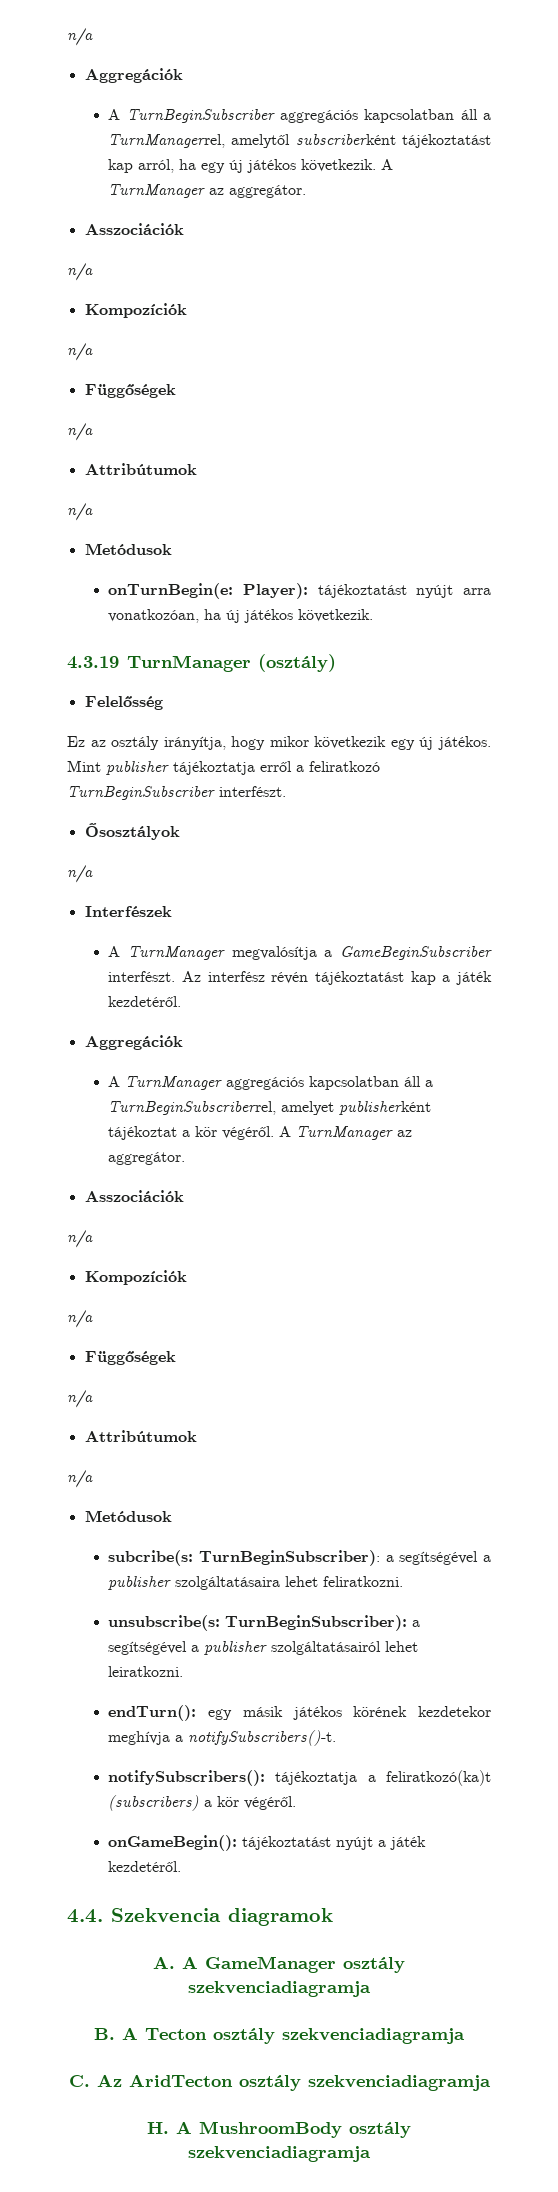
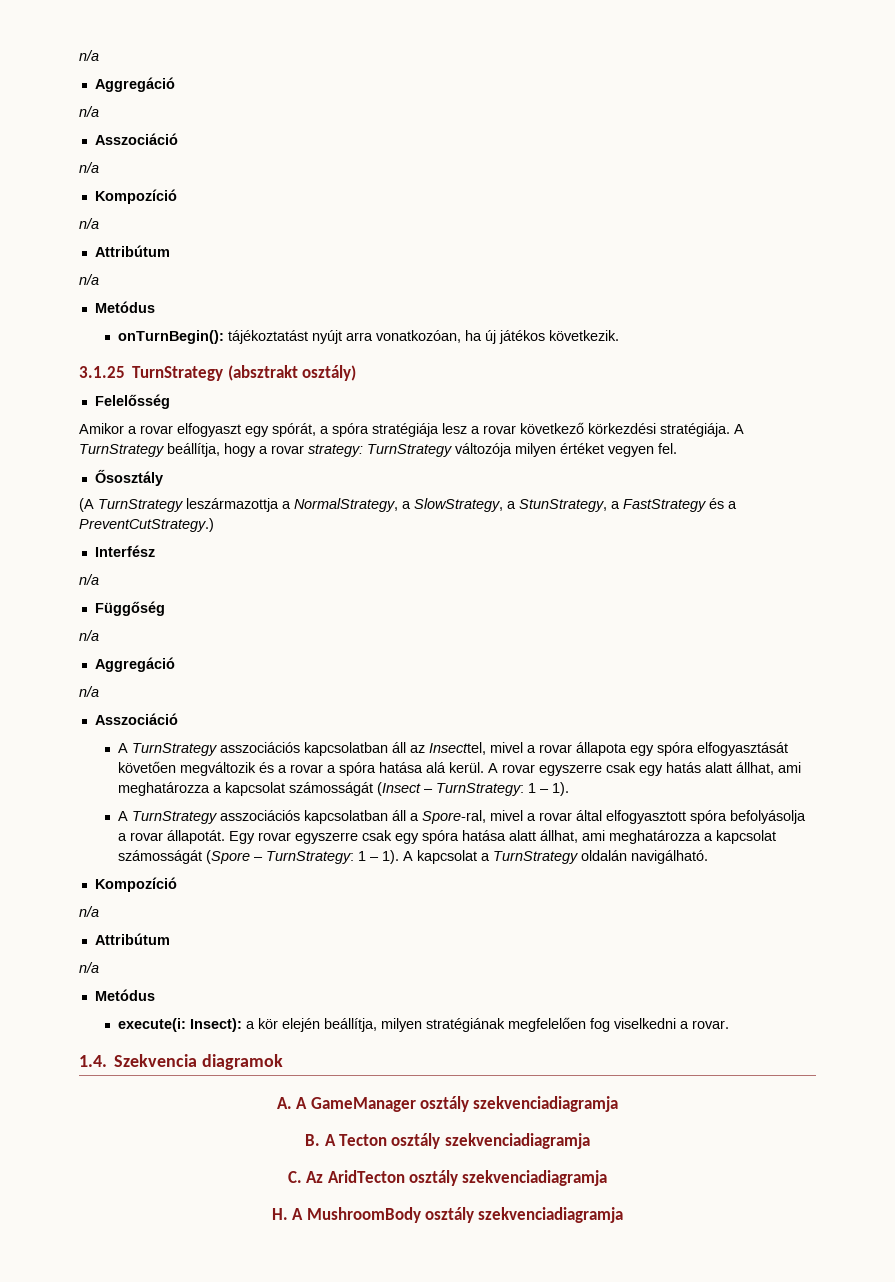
[67,28,93,46] [84,68,183,83] [108,109,491,123] [108,134,491,148] [108,159,394,173] [108,184,307,198] [84,223,184,235] [67,263,93,281] [84,303,187,318] [67,343,93,361] [84,384,176,398] [67,423,93,441] [84,463,197,475] [67,503,93,521] [84,543,172,555] [108,583,308,599] n/a // Aggregációk // A TurnBeginSubscriber aggregációs kapcsolatban áll a TurnManagerrel, amelytől subscriberként tájékoztatást kap arról, ha egy új játékos következik. A TurnManager az aggregátor. // Asszociációk // n/a // Kompozíciók // n/a // Függőségek // n/a // Attribútumok // n/a // Metódusok // onTurnBegin(e: Player): -> [79,50,99,61] [94,77,175,92] [79,106,99,117] [94,133,178,145] [79,162,99,173] [94,189,177,204] [79,218,99,229] [94,245,170,257] [79,274,99,285] [94,301,155,313] [117,330,224,344] n/a // Aggregáció // n/a // Asszociáció // n/a // Kompozíció // n/a // Attribútum // n/a // Metódus // onTurnBegin():
[67,654,336,672] [84,696,163,710] [67,736,491,750] [67,760,380,775] [67,786,286,800] [84,823,180,840] [67,865,93,883] [84,906,172,917] [108,946,492,960] [108,971,493,985] [108,996,182,1007] [84,1035,183,1050] [108,1076,434,1090] [108,1101,432,1115] [108,1126,413,1140] [108,1152,186,1165] [84,1190,184,1202] [67,1230,93,1248] [84,1270,187,1285] [67,1310,93,1328] [84,1351,176,1365] [67,1390,93,1408] [84,1430,197,1442] [67,1470,93,1488] [84,1510,172,1522] [108,1550,491,1566] [108,1576,404,1590] [108,1615,421,1631] [108,1641,419,1655] [108,1666,184,1677] [108,1705,492,1721] [108,1730,337,1746] [108,1770,492,1786] [108,1795,297,1811] [108,1835,427,1851] [108,1861,182,1872] [67,1909,103,1923] 4.3.19 TurnManager (osztály) // Felelősség // Ez az osztály irányítja, hogy mikor következik egy új játékos. Mint publisher tájékoztatja erről a feliratkozó TurnBeginSubscriber interfészt. // Ősosztályok // n/a // Interfészek // A TurnManager megvalósítja a GameBeginSubscriber interfészt. Az interfész révén tájékoztatást kap a játék kezdetéről. // Aggregációk // A TurnManager aggregációs kapcsolatban áll a TurnBeginSubscriberrel, amelyet publisherként tájékoztat a kör végéről. A TurnManager az aggregátor. // Asszociációk // n/a // Kompozíciók // n/a // Függőségek // n/a // Attribútumok // n/a // Metódusok // subcribe(s: TurnBeginSubscriber): a segítségével a publisher szolgáltatásaira lehet feliratkozni. // unsubscribe(s: TurnBeginSubscriber): a segítségével a publisher szolgáltatásairól lehet leiratkozni. // endTurn(): egy másik játékos körének kezdetekor meghívja a notifySubscribers()-t. // notifySubscribers(): tájékoztatja a feliratkozó(ka)t (subscribers) a kör végéről. // onGameBegin(): tájékoztatást nyújt a játék kezdetéről. // 4.4. -> [79,365,357,381] [94,394,170,409] [79,422,744,437] [79,443,677,457] [94,469,163,486] [79,498,737,512] [79,518,214,532] [94,545,155,557] [79,574,99,585] [94,601,165,616] [79,630,99,641] [94,657,175,672] [79,686,99,697] [94,713,178,725] [117,742,788,756] [117,761,801,776] [117,782,569,796] [117,810,806,824] [117,830,776,844] [117,850,708,864] [94,877,177,892] [79,906,99,917] [94,933,170,945] [79,962,99,973] [94,989,155,1001] [117,1017,729,1032] [79,1055,107,1067] 3.1.25 TurnStrategy (absztrakt osztály) // Felelősség // Amikor a rovar elfogyaszt egy spórát, a spóra stratégiája lesz a rovar következő körkezdési stratégiája. A TurnStrategy beállítja, hogy a rovar strategy: TurnStrategy változója milyen értéket vegyen fel. // Ősosztály // (A TurnStrategy leszármazottja a NormalStrategy, a SlowStrategy, a StunStrategy, a FastStrategy és a PreventCutStrategy.) // Interfész // n/a // Függőség // n/a // Aggregáció // n/a // Asszociáció // A TurnStrategy asszociációs kapcsolatban áll az Insecttel, mivel a rovar állapota egy spóra elfogyasztását követően megváltozik és a rovar a spóra hatása alá kerül. A rovar egyszerre csak egy hatás alatt állhat, ami meghatározza a kapcsolat számosságát (Insect – TurnStrategy: 1 – 1). // A TurnStrategy asszociációs kapcsolatban áll a Spore-ral, mivel a rovar által elfogyasztott spóra befolyásolja a rovar állapotát. Egy rovar egyszerre csak egy spóra hatása alatt állhat, ami meghatározza a kapcsolat számosságát (Spore – TurnStrategy: 1 – 1). A kapcsolat a TurnStrategy oldalán navigálható. // Kompozíció // n/a // Attribútum // n/a // Metódus // execute(i: Insect): a kör elején beállítja, milyen stratégiának megfelelően fog viselkedni a rovar. // 1.4.

